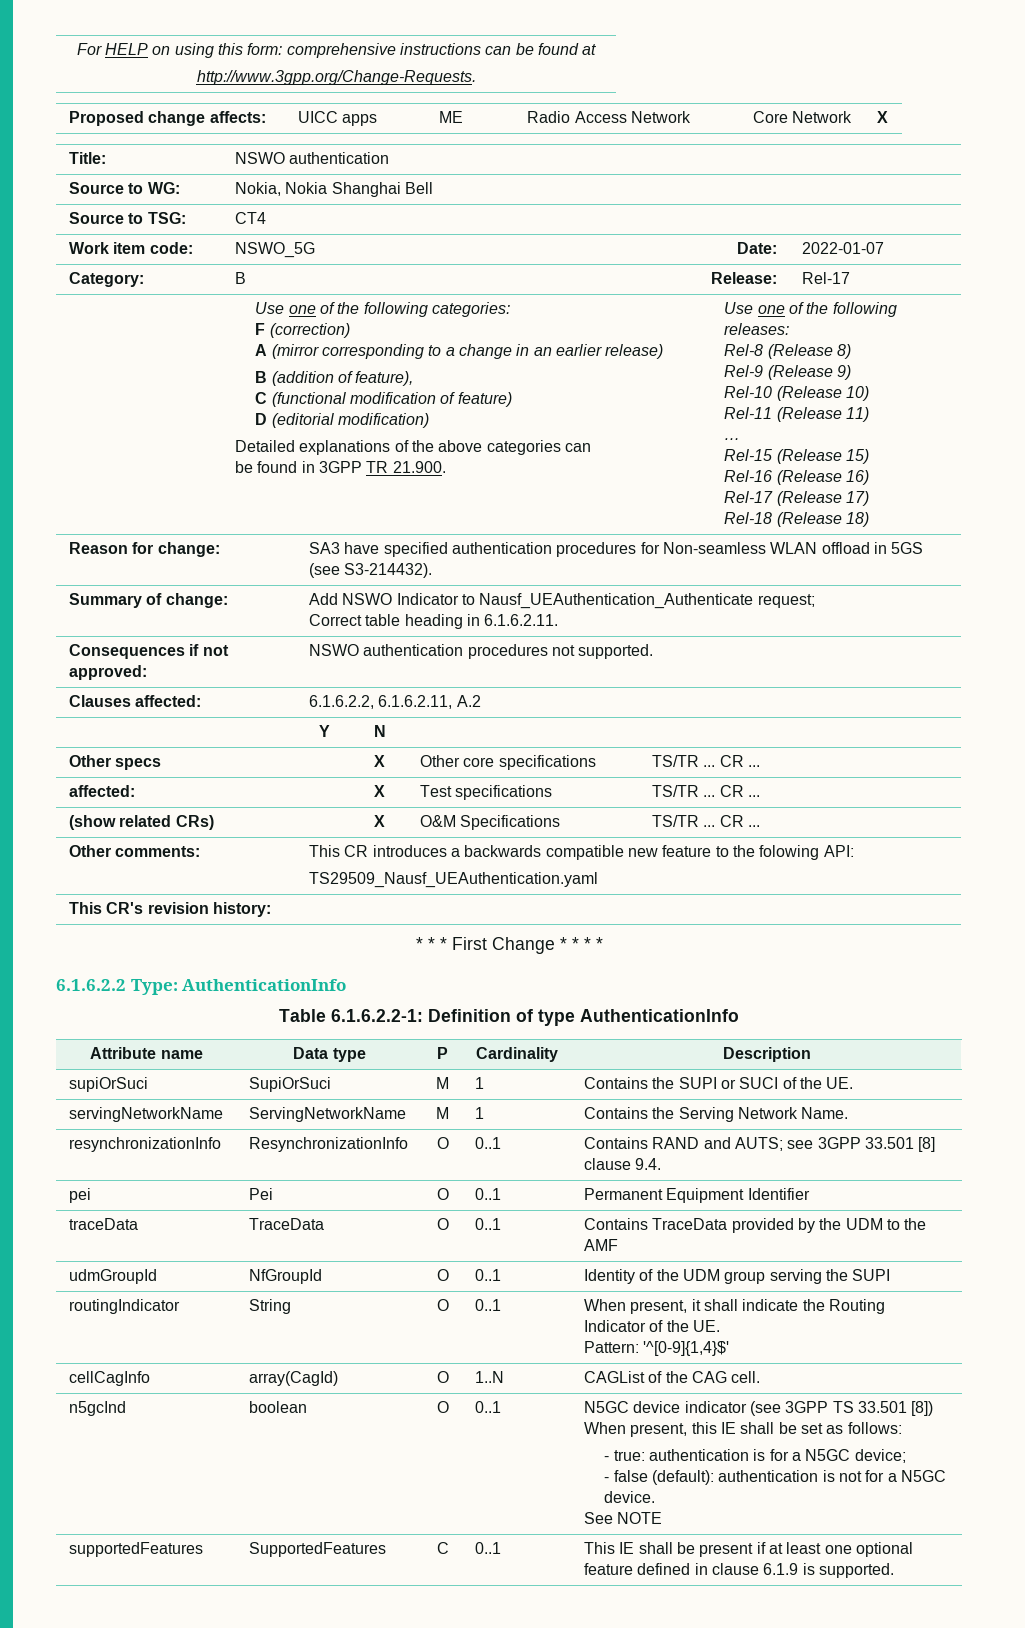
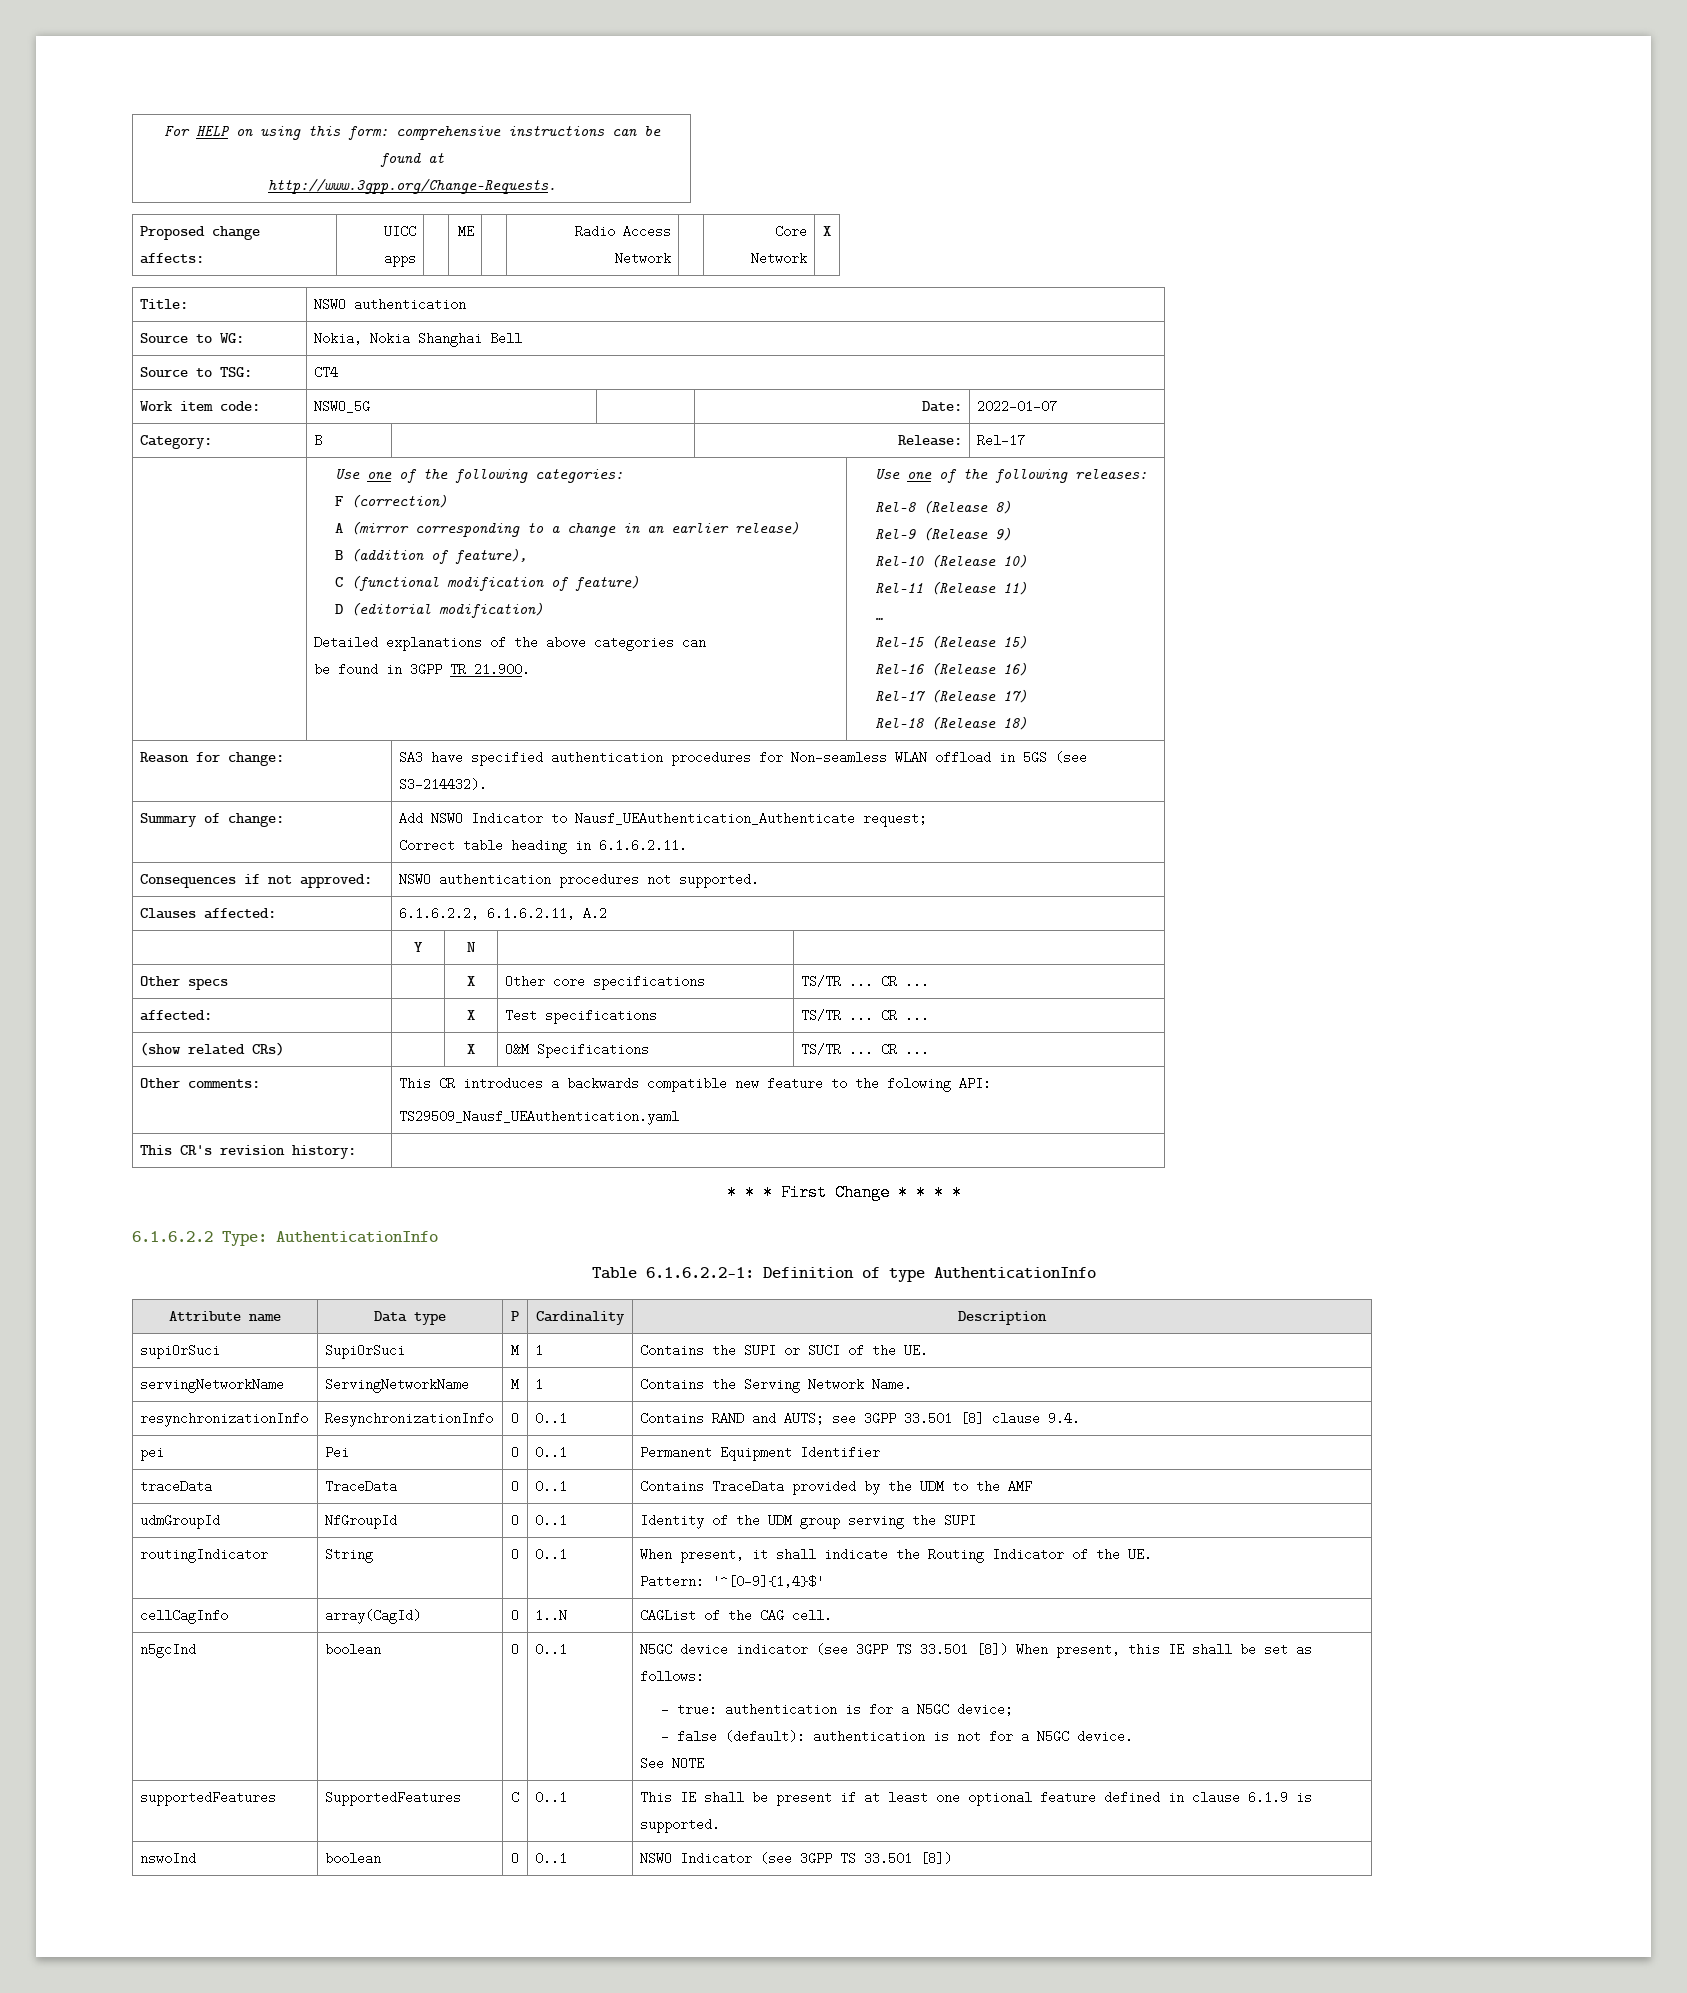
(894, 1570) none -> [140,1852,197,1865] [325,1852,382,1865] [511,1852,519,1865] [535,1852,568,1865] [640,1852,953,1865] // nswoInd | boolean | O | 0..1 | NSWO Indicator (see 3GPP TS 33.501 [8])

